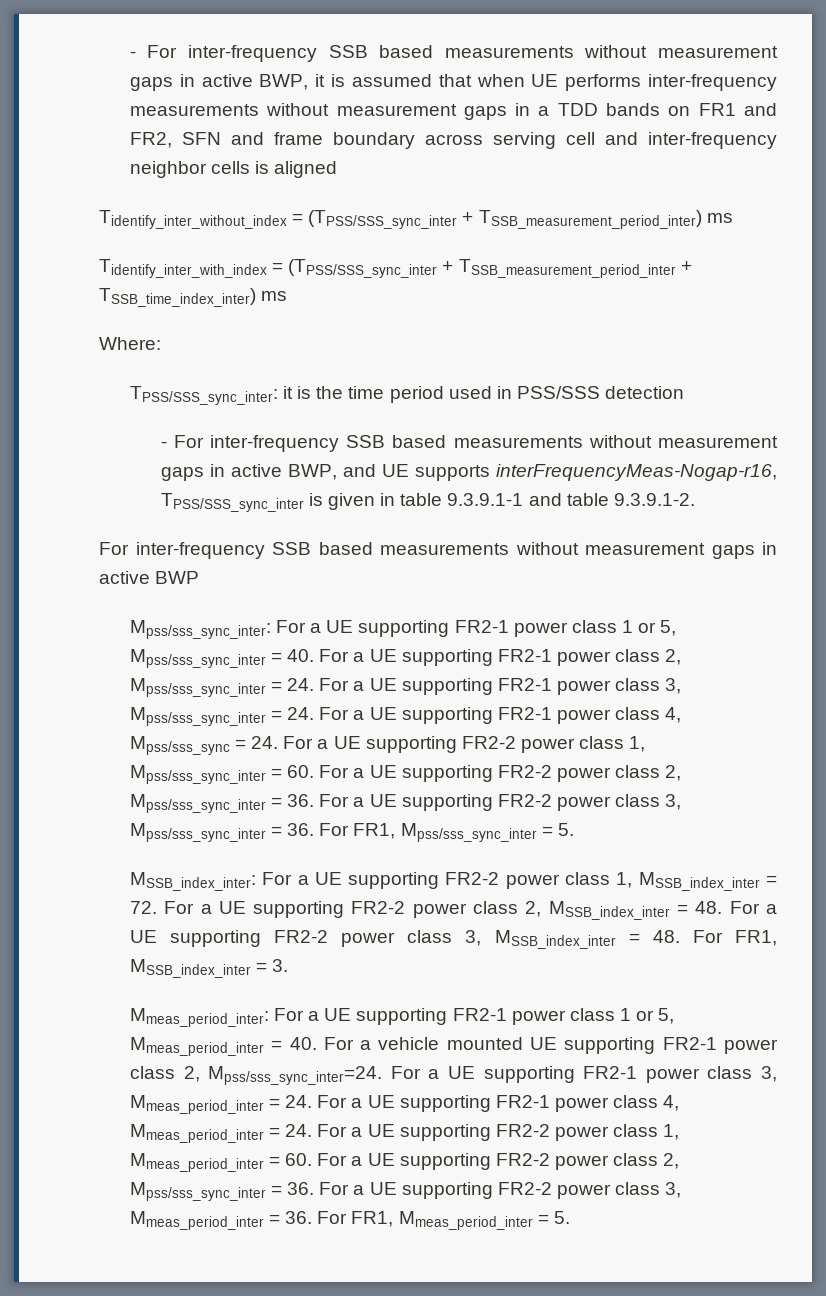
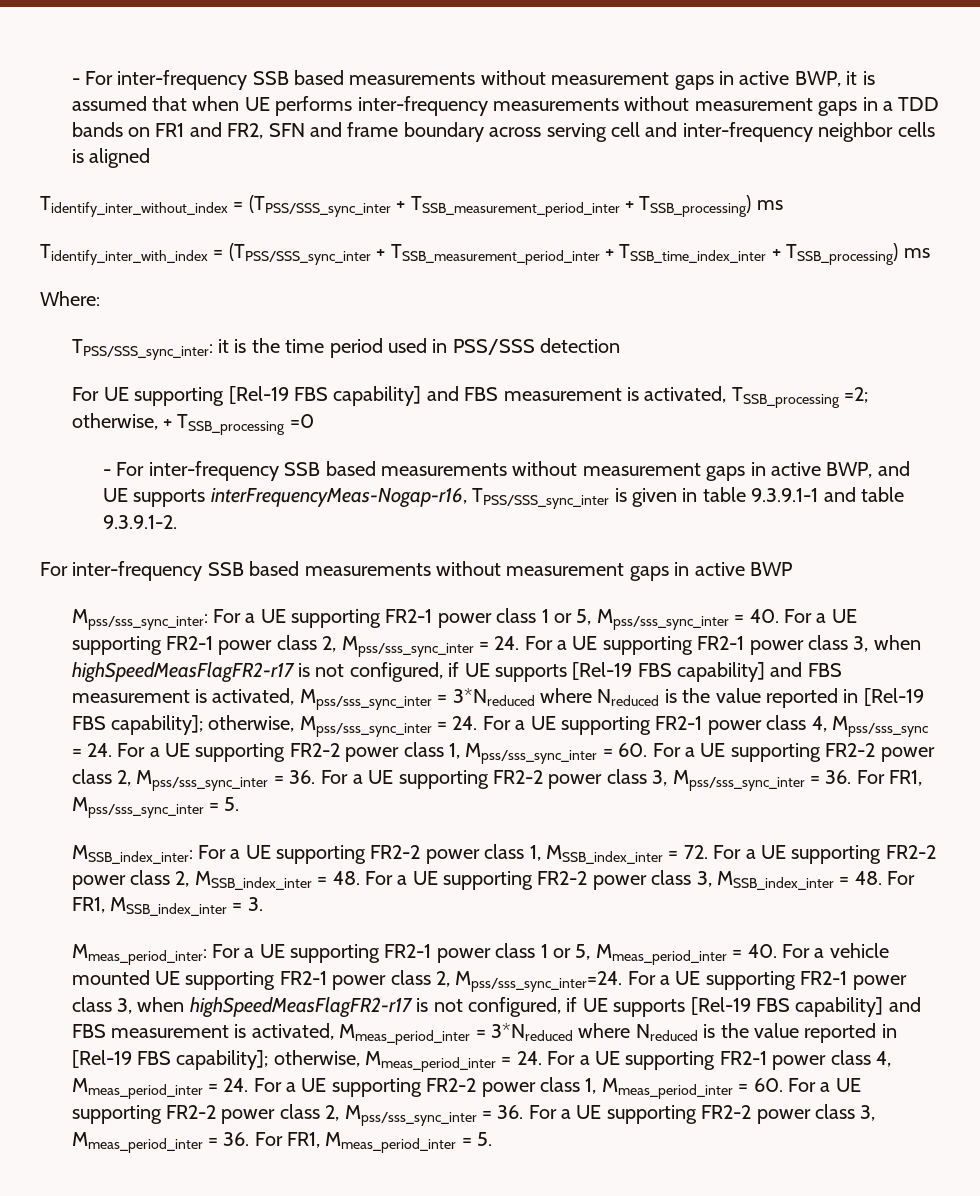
[478,210,702,229] TSSB_measurement_period_inter) -> [410,195,752,217] TSSB_measurement_period_inter + TSSB_processing)
[99,288,256,307] TSSB_time_index_inter) -> [619,243,899,265] TSSB_time_index_inter + TSSB_processing)
(685, 392) none -> [71,386,869,408] [71,413,314,435] // For UE supporting [Rel-19 FBS capability] and FBS measurement is activated, TSSB_processing =2; otherwise, + TSSB_processing =0
(682, 686) none -> [873,635,921,650] [71,662,842,683] [71,688,924,710] [71,715,295,735] when highSpeedMeasFlagFR2-r17 is not configured, if UE supports [Rel-19 FBS capability] and FBS measurement is activated, Mpss/sss_sync_inter = 3*Nreduced where Nreduced is the value reported in [Rel-19 FBS capability]; otherwise,
(777, 1074) none -> [137,997,921,1018] [71,1023,897,1045] [71,1050,360,1070] when highSpeedMeasFlagFR2-r17 is not configured, if UE supports [Rel-19 FBS capability] and FBS measurement is activated, Mmeas_period_inter = 3*Nreduced where Nreduced is the value reported in [Rel-19 FBS capability]; otherwise,

